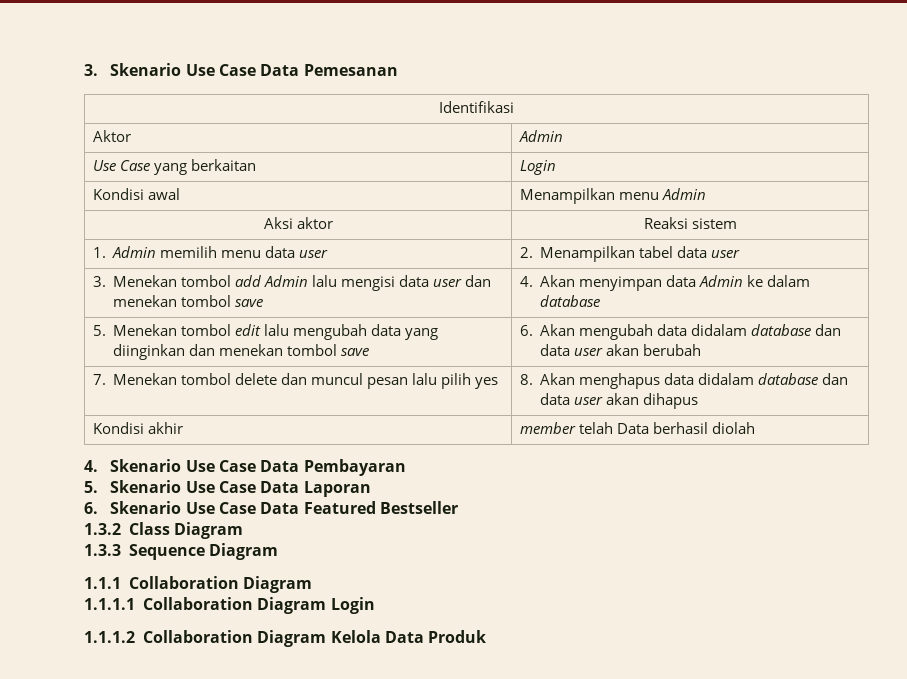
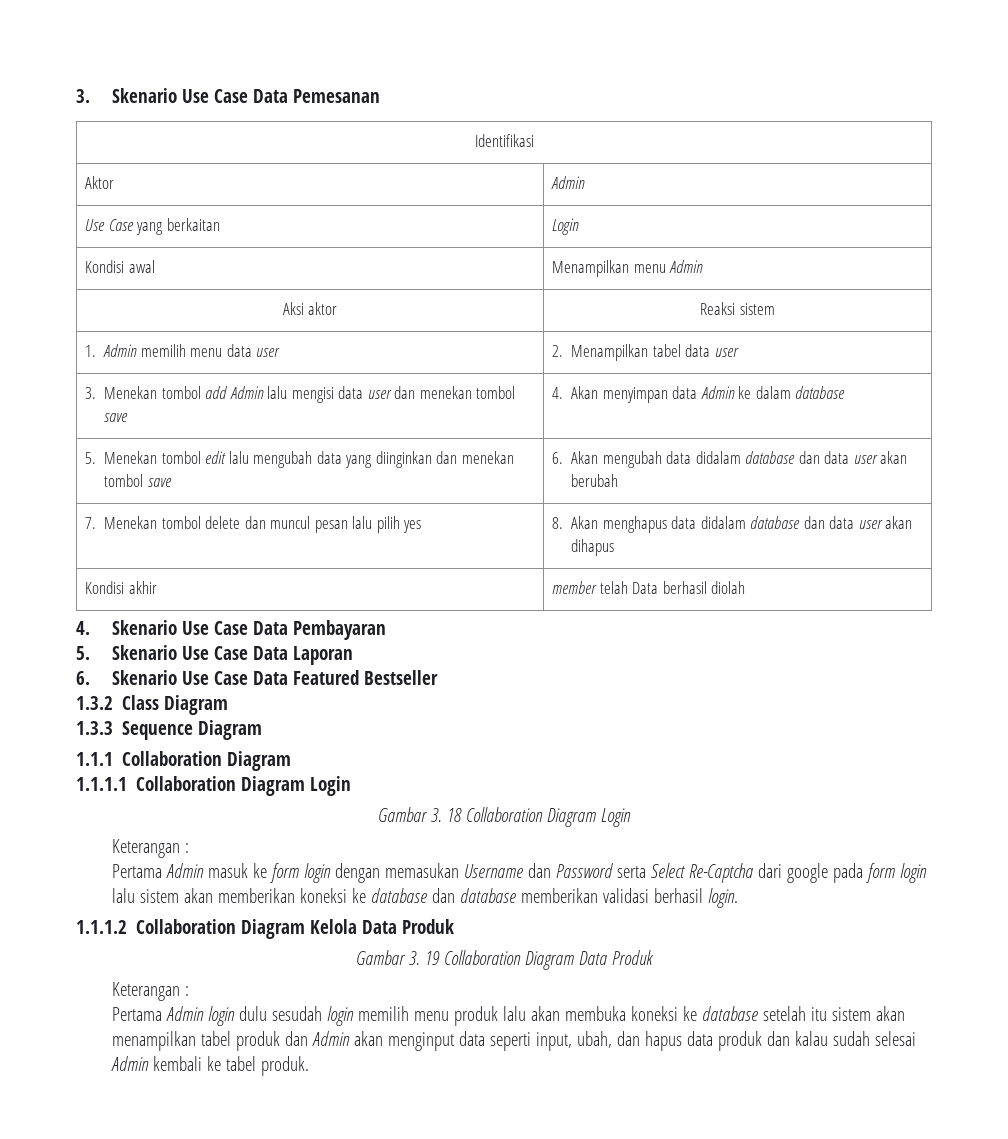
(375, 605) none -> [378,807,631,827] [112,839,190,858] [112,863,928,883] [112,888,739,908] // Gambar 3. 18 Collaboration Diagram Login // Keterangan : // Pertama Admin masuk ke form login dengan memasukan Username dan Password serta Select Re-Captcha dari google pada form login lalu sistem akan memberikan koneksi ke database dan database memberikan validasi berhasil login.
(487, 636) none -> [356,950,654,970] [112,982,190,1001] [112,1006,906,1026] [112,1031,917,1051] [111,1056,310,1076] // Gambar 3. 19 Collaboration Diagram Data Produk // Keterangan : // Pertama Admin login dulu sesudah login memilih menu produk lalu akan membuka koneksi ke database setelah itu sistem akan menampilkan tabel produk dan Admin akan menginput data seperti input, ubah, dan hapus data produk dan kalau sudah selesai Admin kembali ke tabel produk.

